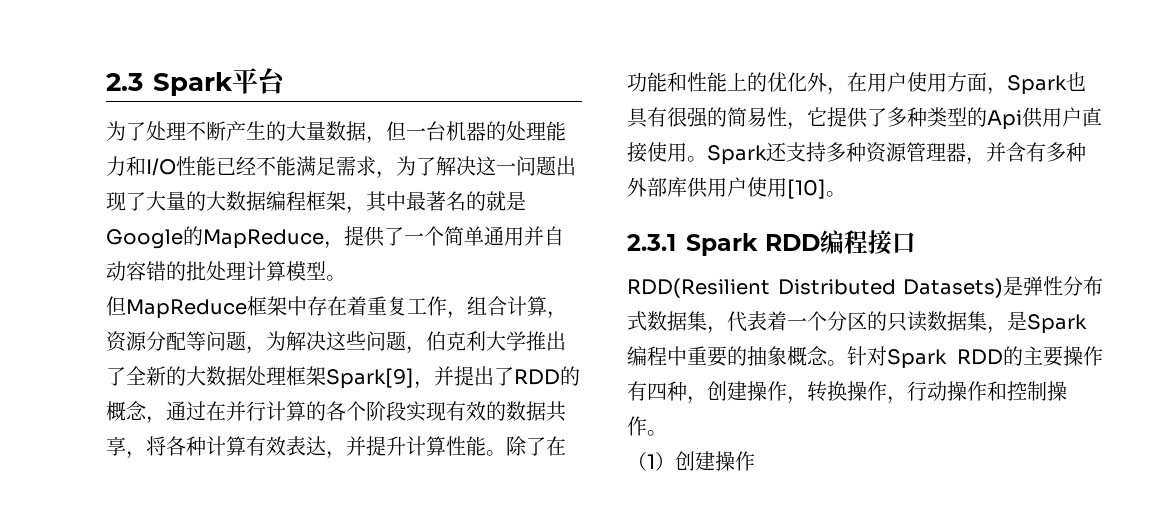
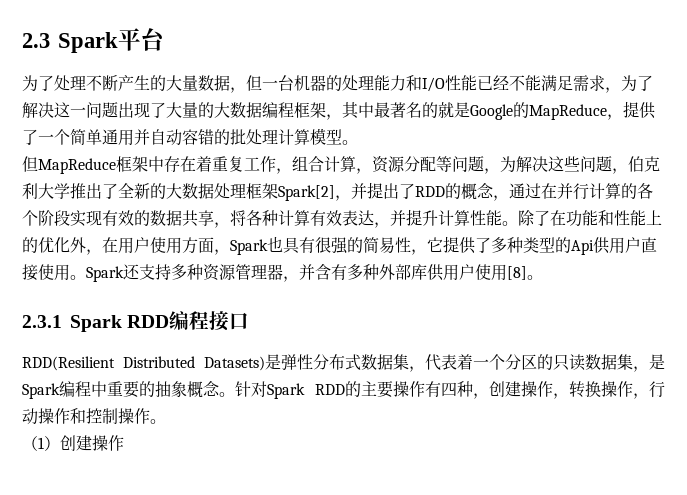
[326,368,414,389] Spark[9] -> [278,185,335,201] Spark[2]
[787,179,826,199] [10] -> [507,266,527,280] [8]

